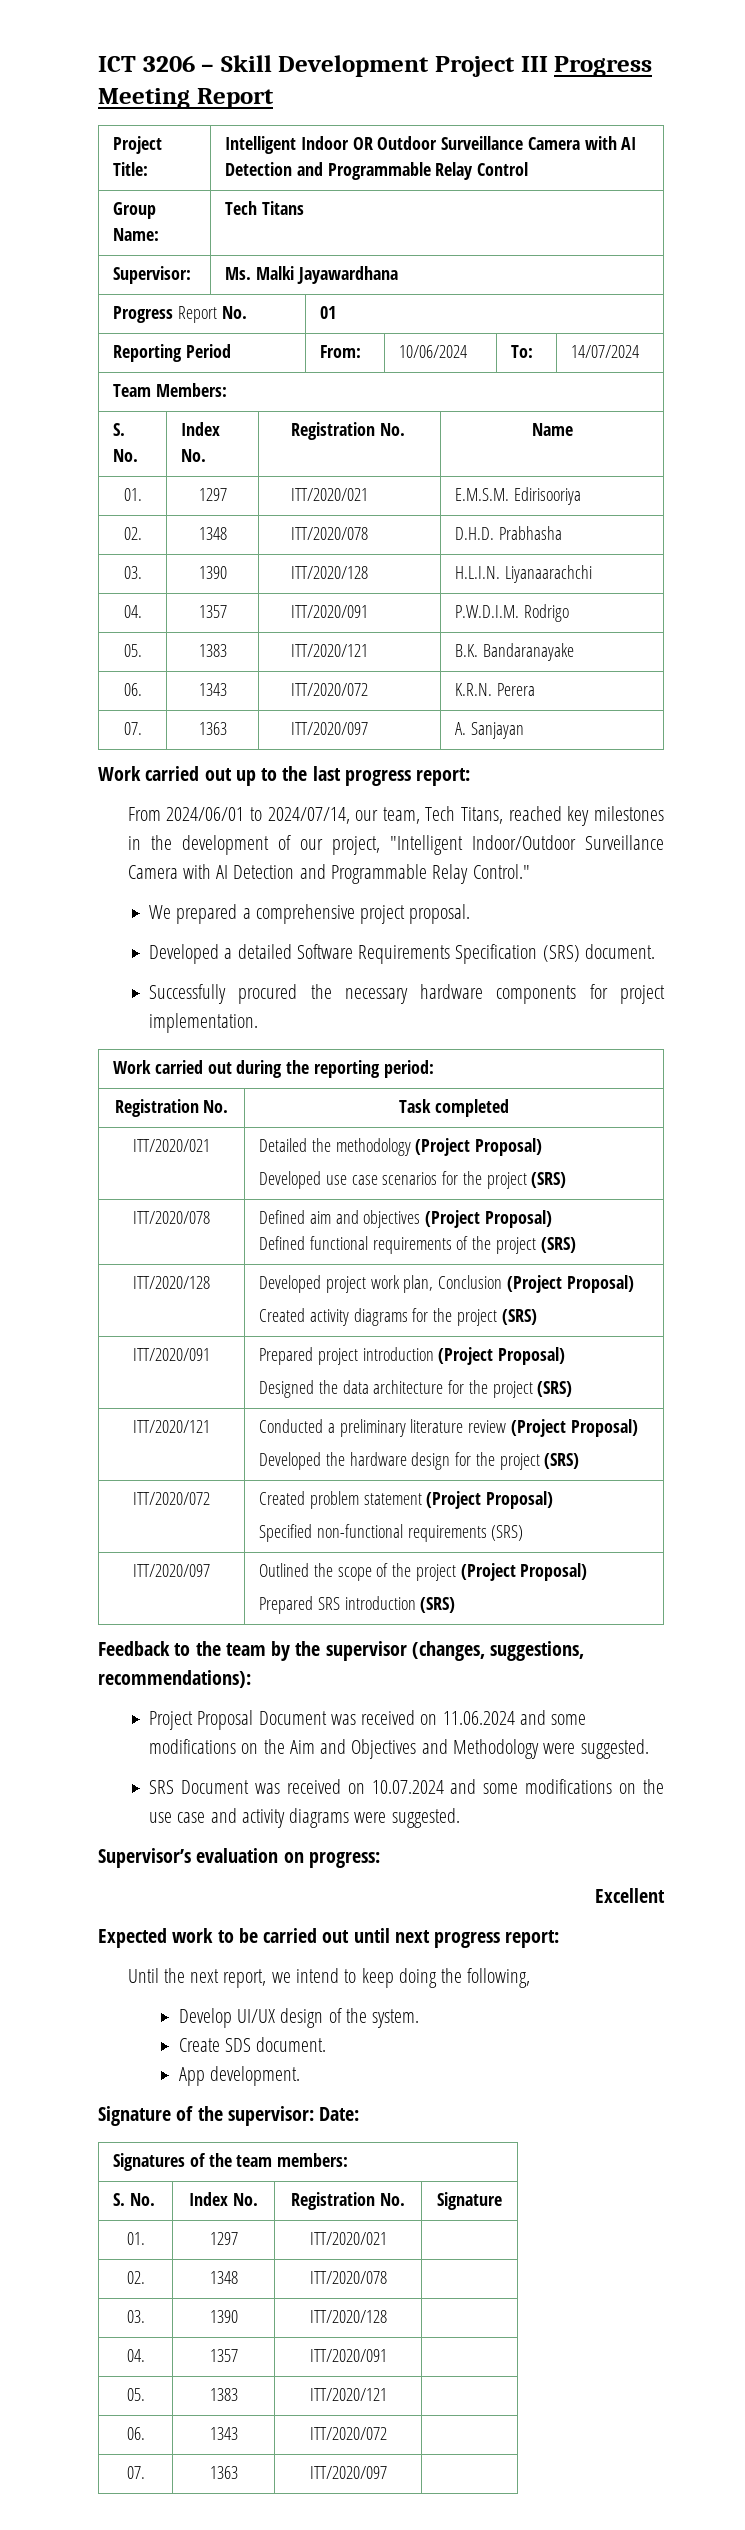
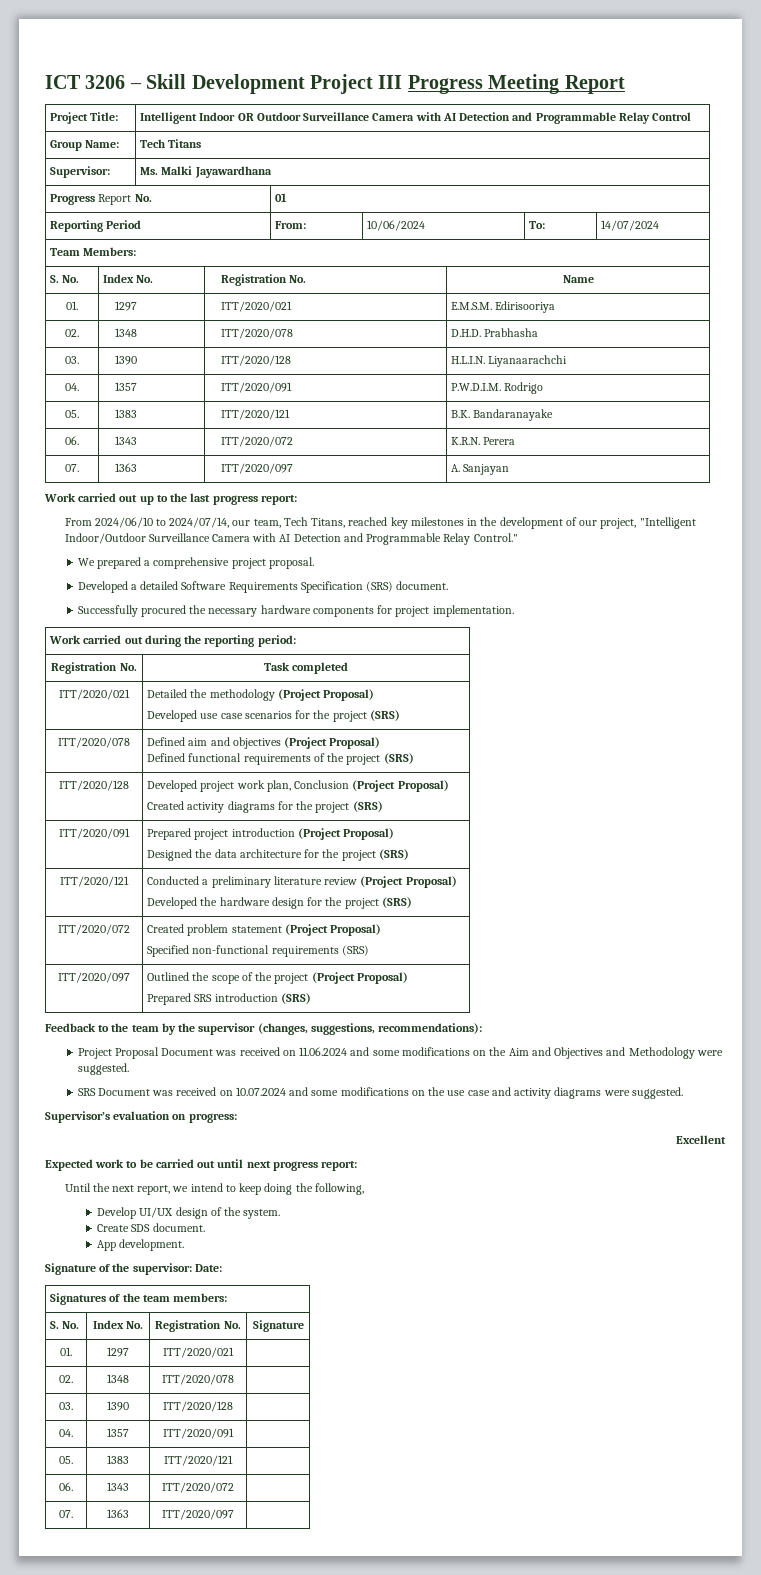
[166,807,245,821] 2024/06/01 -> [94,517,153,528] 2024/06/10

